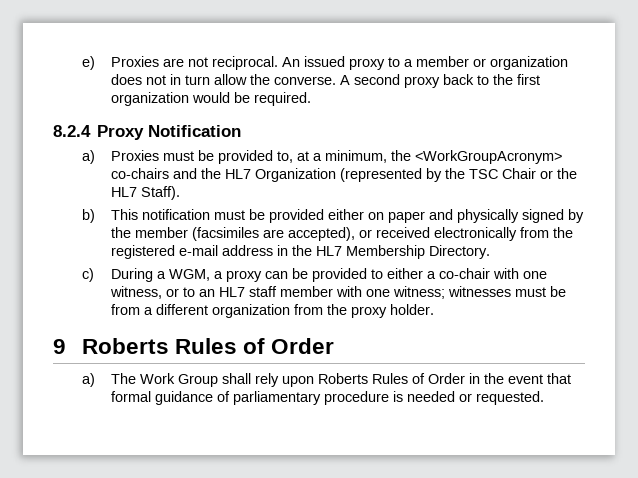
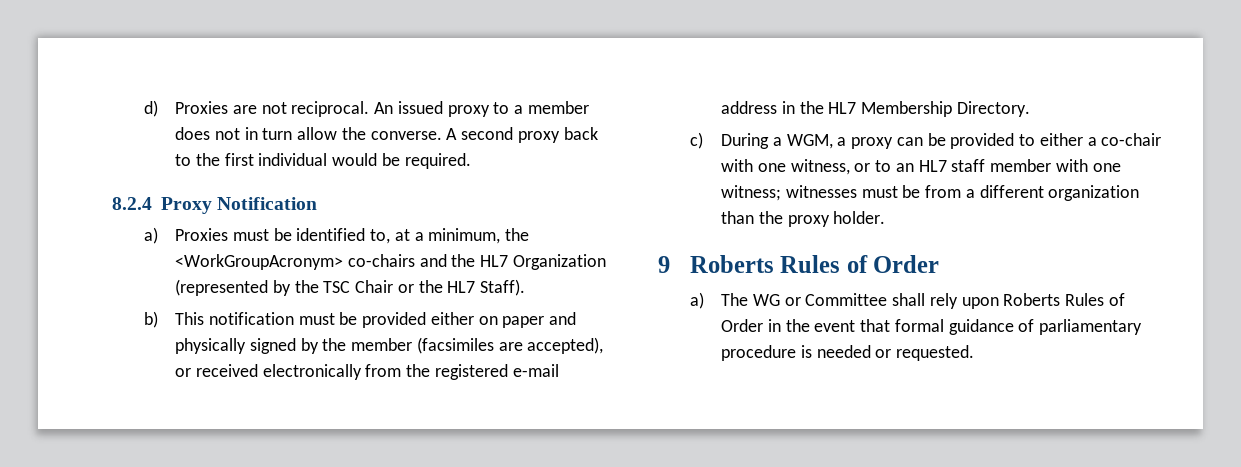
[81,56,95,70] e) -> [143,100,158,117] d)
[472,56,568,70] or organization -> (589, 107) none
[110,92,189,106] organization -> [258,153,328,166] individual
[217,150,273,164] provided -> [296,228,366,241] identified
[293,304,323,315] from -> [721,211,755,224] than
[139,373,218,387] Work Group -> [753,293,888,306] WG or Committee

